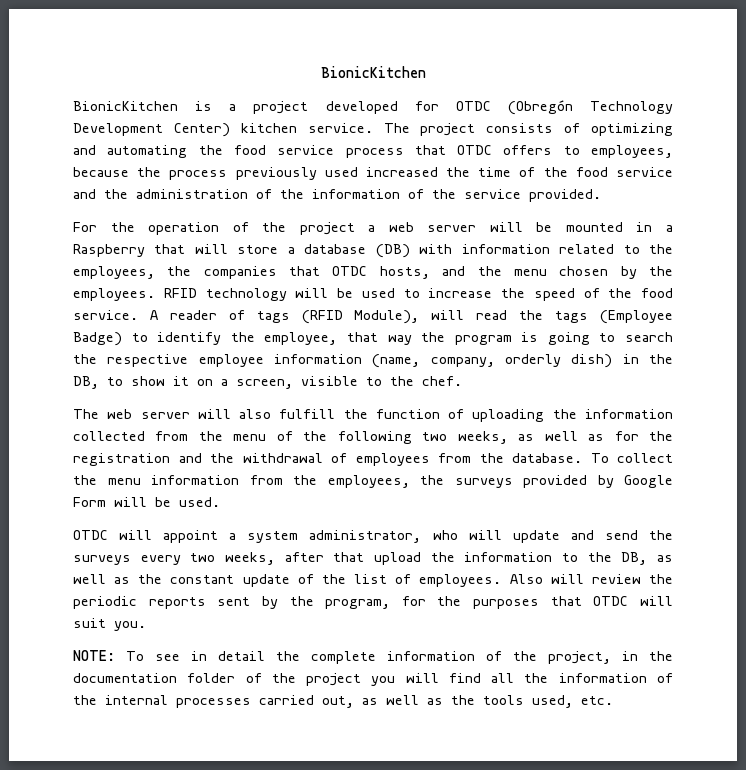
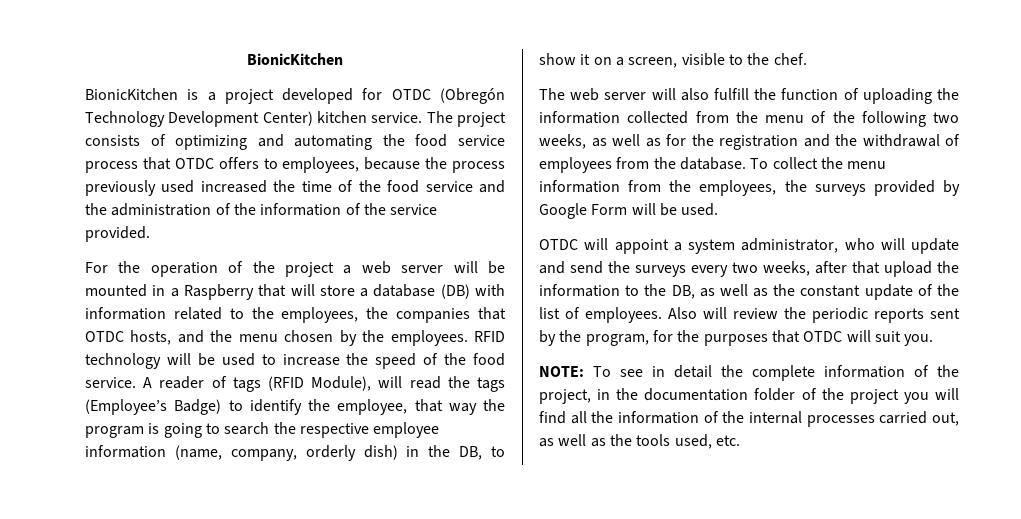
[600,310,674,324] (Employee -> [85,399,167,415] (Employee’s

